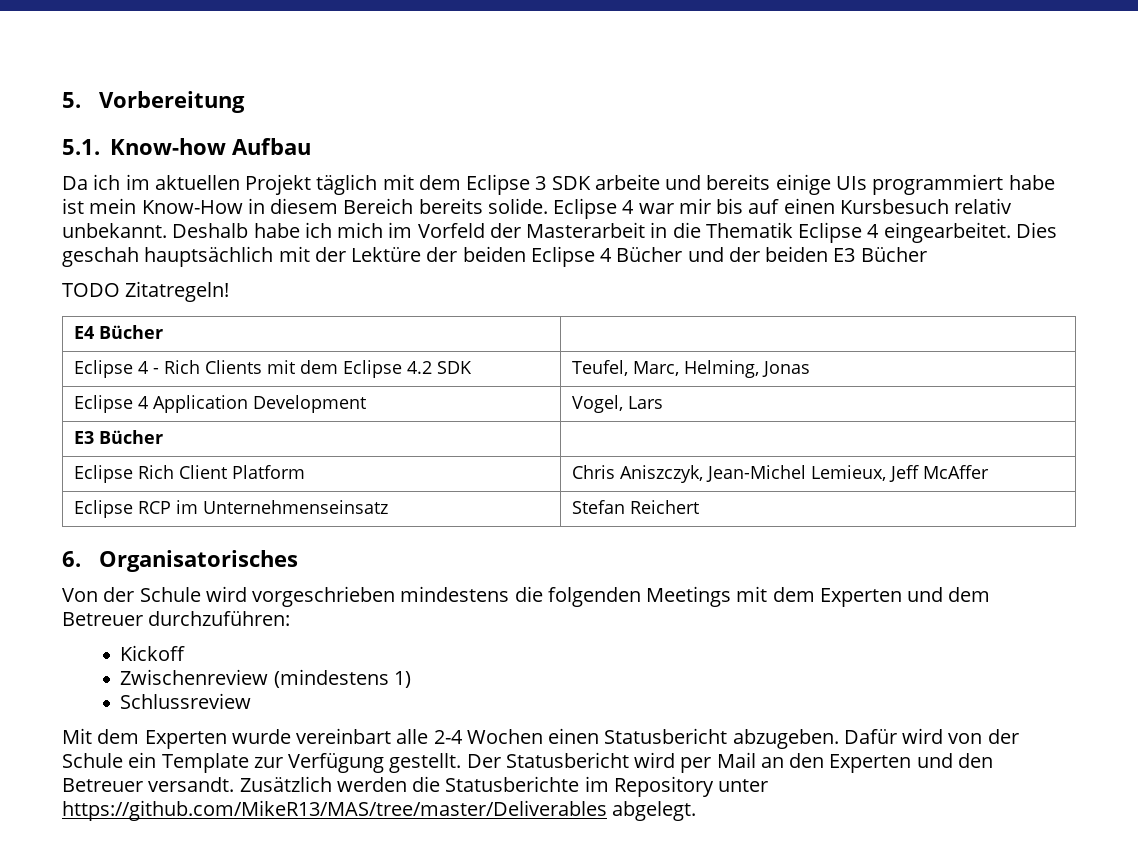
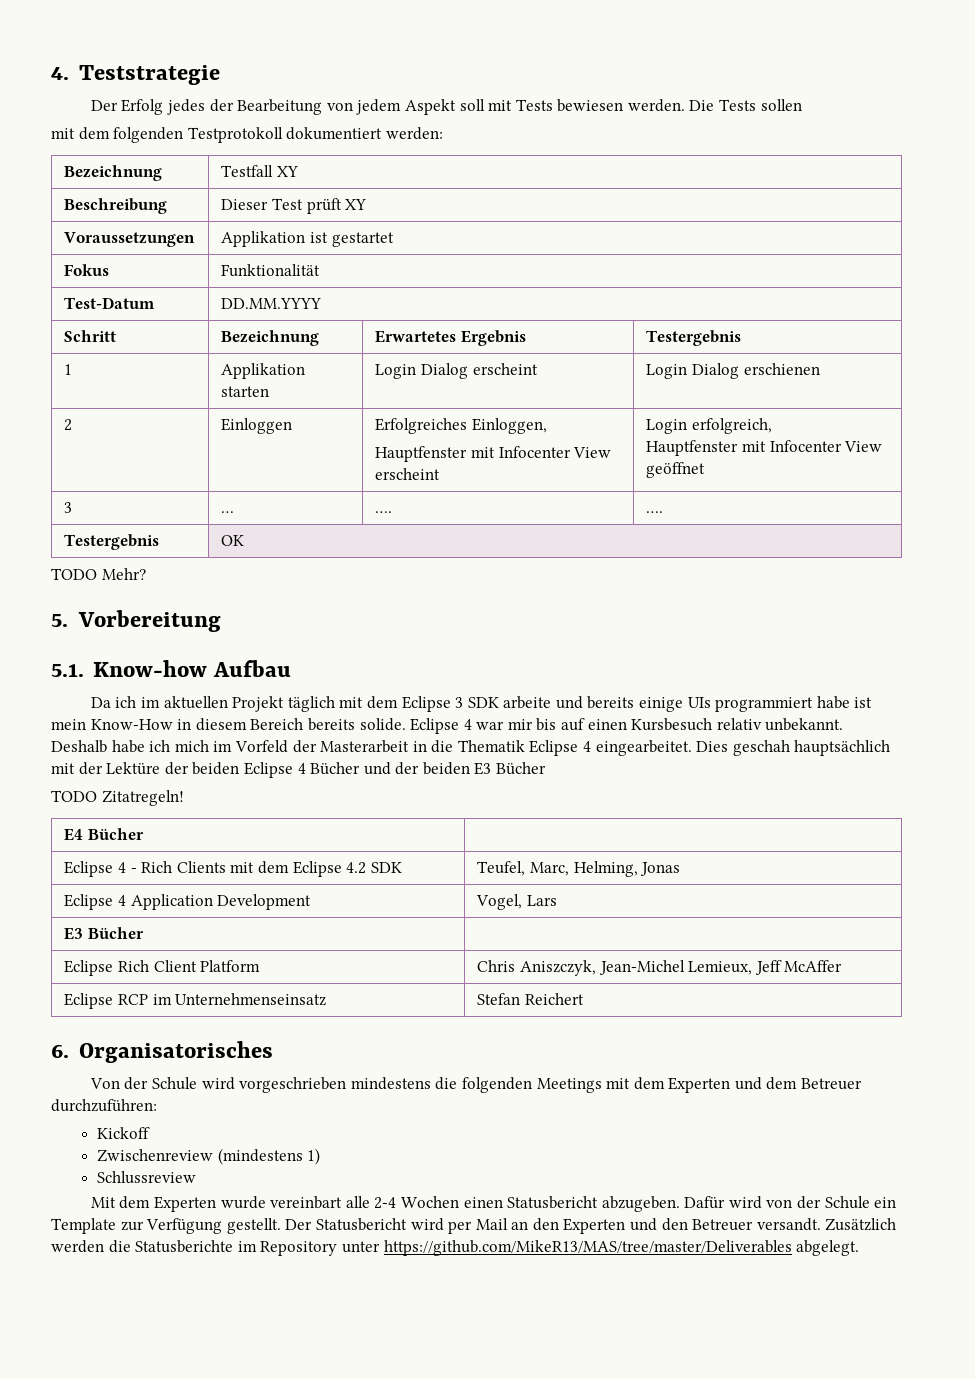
(62, 100) none -> [51,65,220,85] [90,99,802,115] [51,127,443,143] [64,165,163,181] [221,165,298,177] [64,198,168,214] [221,198,367,214] [64,232,196,247] [221,231,394,247] [64,264,110,276] [221,264,321,277] [64,297,156,309] [221,298,322,309] [64,330,117,342] [221,330,320,346] [375,330,526,346] [646,330,742,346] [64,364,73,375] [221,363,306,379] [221,386,270,397] [375,363,538,379] [646,363,820,379] [64,419,73,431] [221,418,293,434] [375,418,547,434] [375,446,612,462] [375,468,441,480] [646,418,772,434] [646,440,883,456] [646,462,706,478] [64,502,73,513] [221,511,235,513] [375,511,393,513] [646,511,664,513] [64,534,160,550] [221,535,245,546] [51,568,146,580] 4. Teststrategie // Der Erfolg jedes der Bearbeitung von jedem Aspekt soll mit Tests bewiesen werden. Die Tests sollen // mit dem folgenden Testprotokoll dokumentiert werden: // Bezeichnung | Testfall XY // Beschreibung | Dieser Test prüft XY // Voraussetzungen | Applikation ist gestartet // Fokus | Funktionalität // Test-Datum | DD.MM.YYYY // Schritt | Bezeichnung | Erwartetes Ergebnis | Testergebnis // 1 | Applikation starten | Login Dialog erscheint | Login Dialog erschienen // 2 | Einloggen | Erfolgreiches Einloggen, // Hauptfenster mit Infocenter View erscheint | Login erfolgreich, // Hauptfenster mit Infocenter View geöffnet // 3 | … | …. | …. // Testergebnis | OK // TODO Mehr? //

